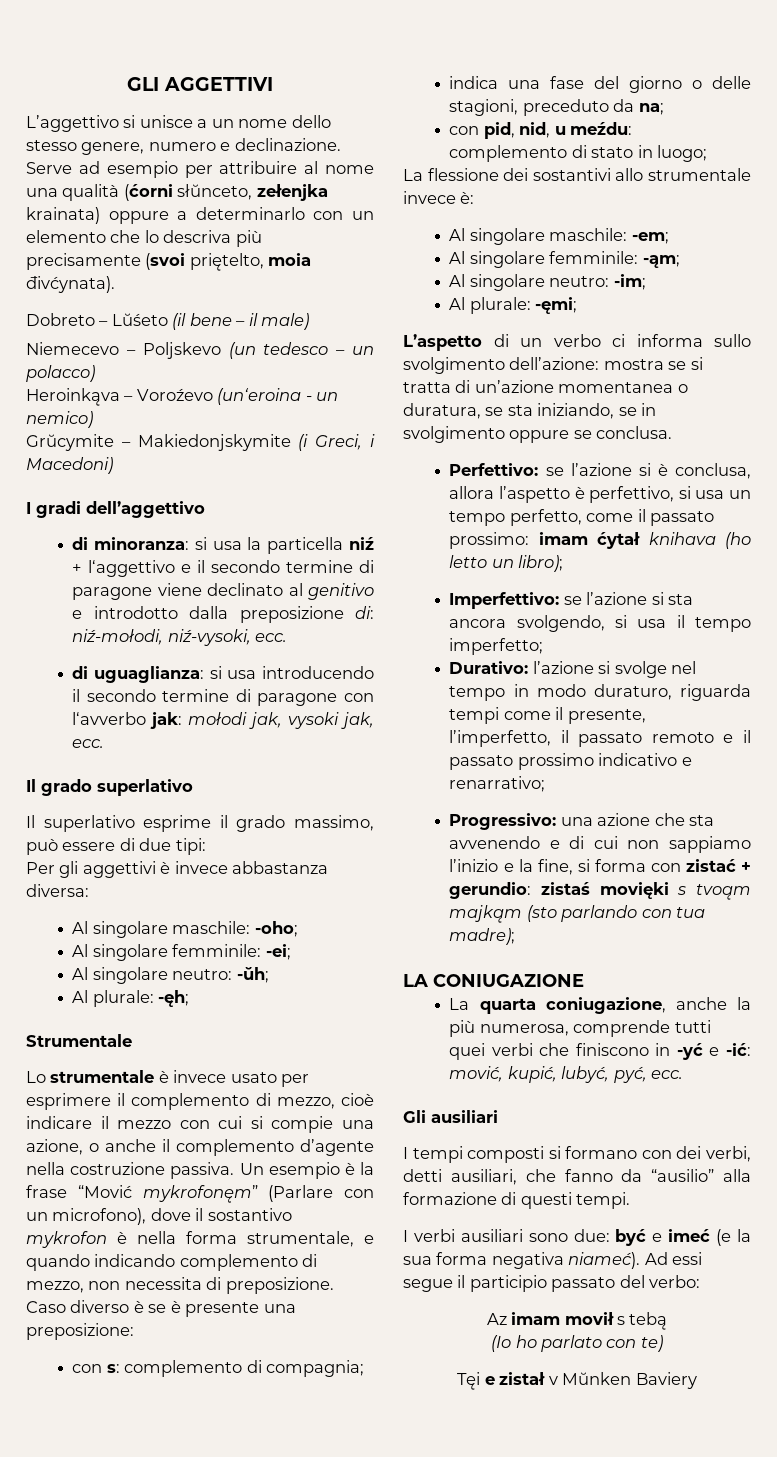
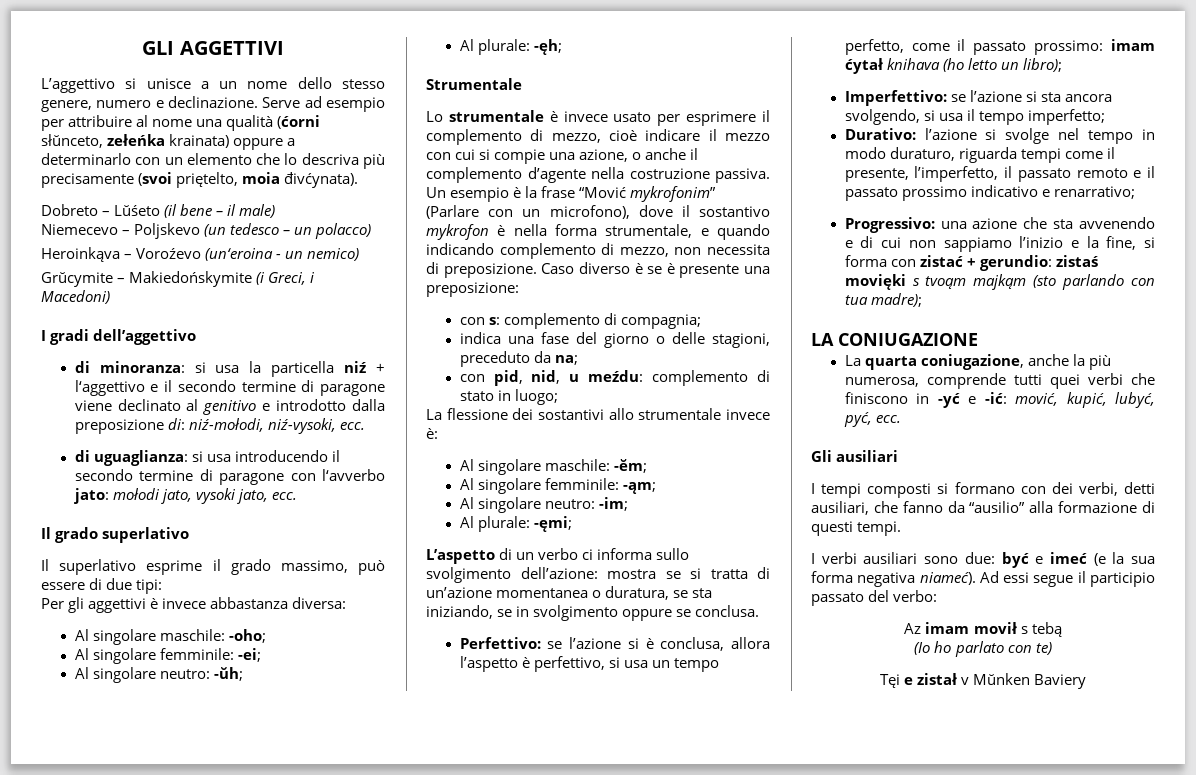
[256,184,328,201] zełenjka -> [107,134,166,146] zełeńka
[137,434,291,451] Makiedonjskymite -> [129,271,253,287] Makiedońskymite
[150,712,374,729] jak: mołodi jak, vysoki jak, -> [73,488,268,504] jato: mołodi jato, vysoki jato,
[142,1185,258,1203] mykrofonęm” -> [630,186,717,202] mykrofonim”
[631,232,669,244] -em; -> [613,459,647,473] -ĕm;

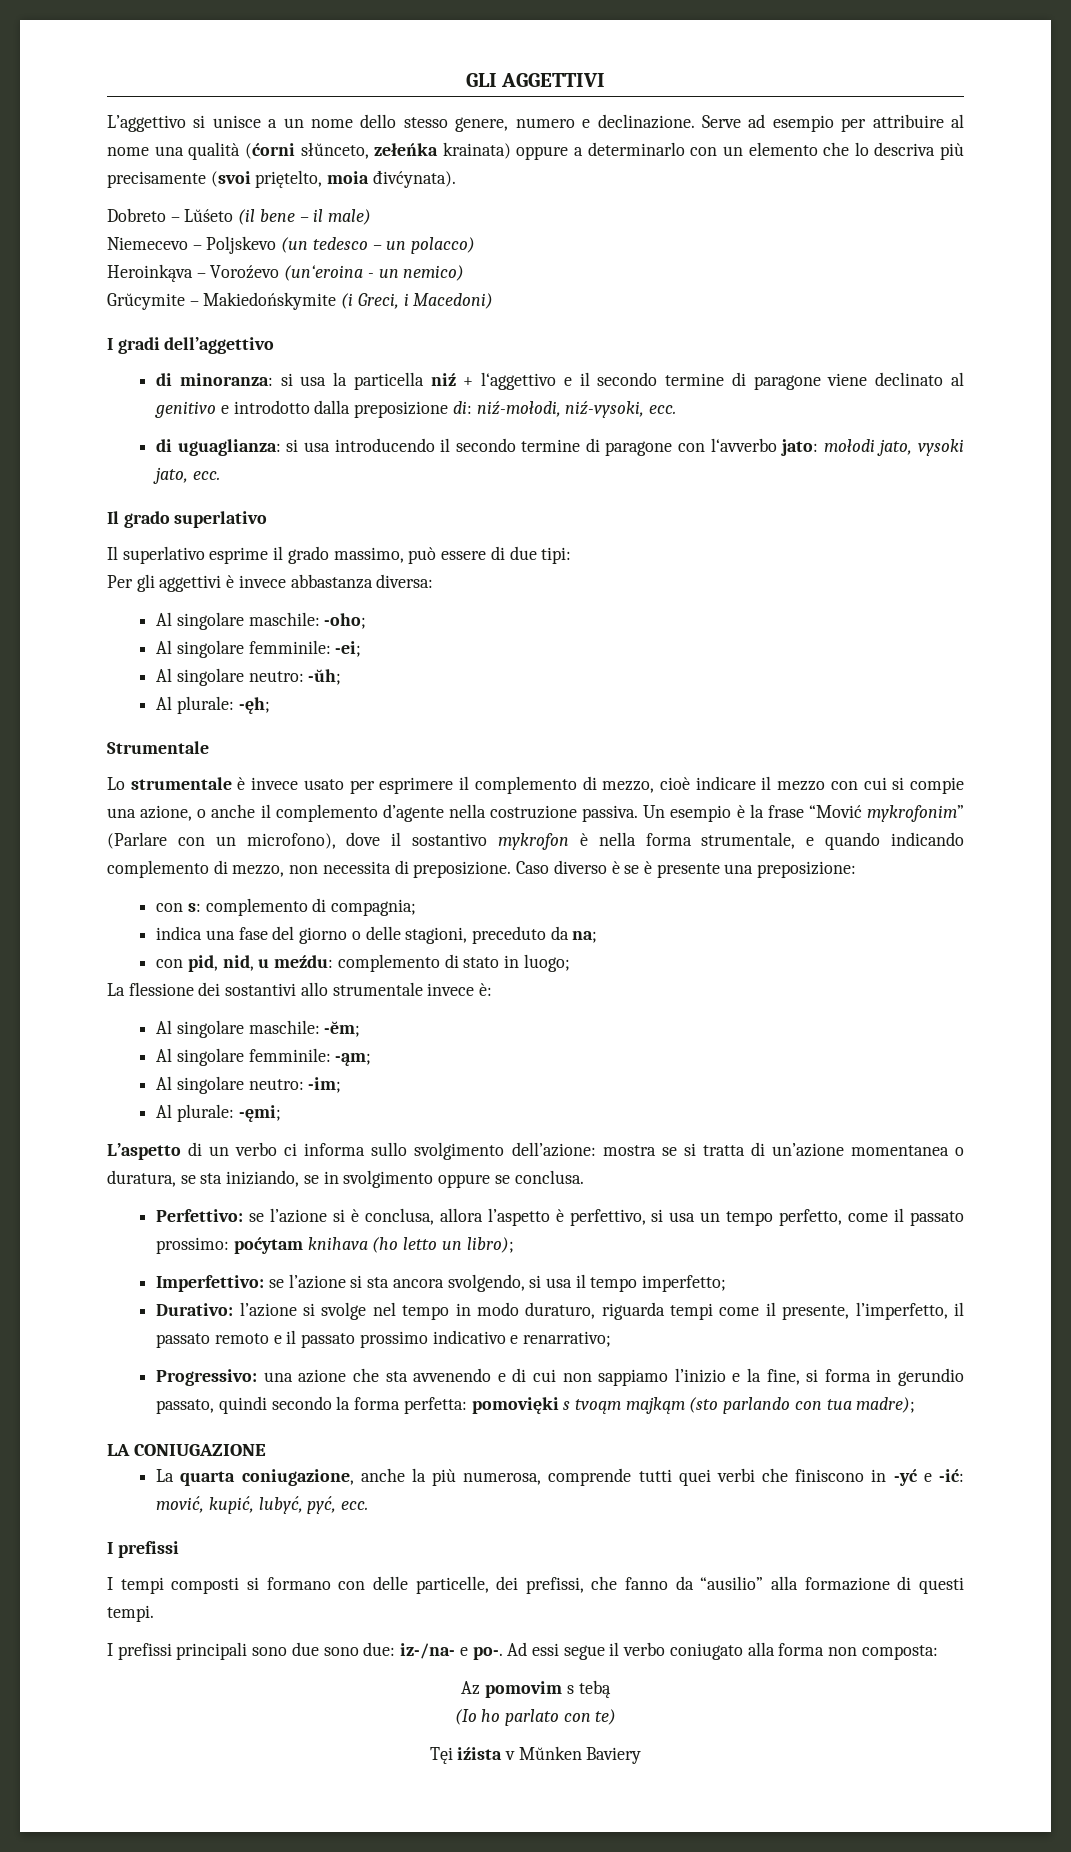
[1111,39,1155,51] [844,58,883,74] imam ćytał -> [233,1237,303,1254] poćytam
[890,255,1098,271] [844,274,906,290] con zistać + gerundio: zistaś movięki -> [876,1368,964,1386] [156,1396,559,1414] in gerundio passato, quindi secondo la forma perfetta: pomovięki
[811,450,899,462] Gli ausiliari -> [107,1541,179,1558] I prefissi
[1051,482,1155,496] [811,501,869,515] dei verbi, detti ausiliari, -> [372,1576,584,1594] delle particelle, dei prefissi,
[821,552,1155,568] [811,571,1155,587] [811,590,938,606] verbi ausiliari sono due: być e imeć (e la sua forma negativa niameć). Ad essi segue il participio passato del verbo: -> [117,1642,938,1660] prefissi principali sono due sono due: iz-/na- e po-. Ad essi segue il verbo coniugato alla forma non composta:
[925,622,1017,634] imam movił -> [485,1681,563,1698] pomovim
[903,673,957,685] e zistał -> [457,1747,503,1760] iźista

